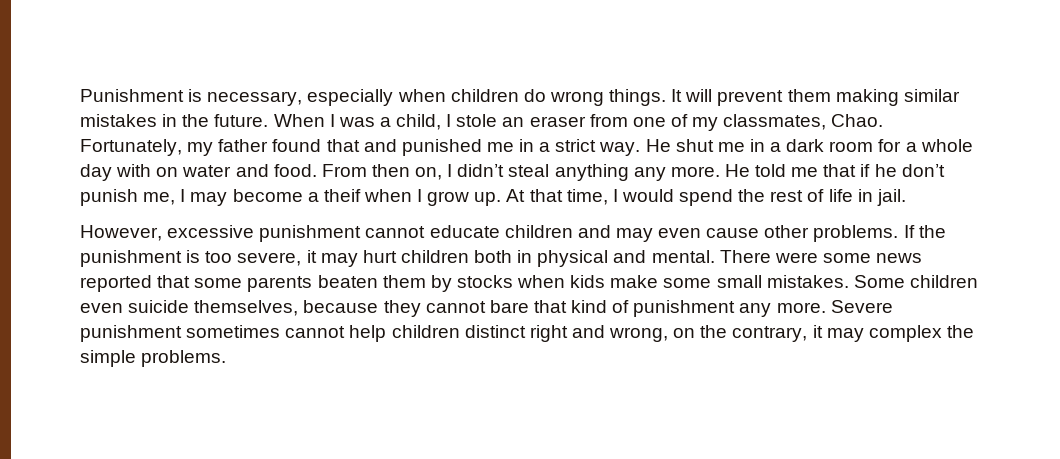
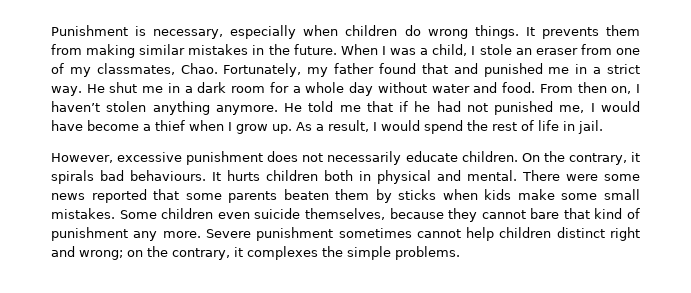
[685,89,831,106] will prevent them -> [541,25,640,39] [51,44,82,55] prevents them from
[116,164,179,177] with on -> [377,82,427,93] without
[457,164,720,181] didn’t steal anything any more. -> [51,101,278,115] haven’t stolen anything anymore.
[901,164,945,177] [80,189,228,206] don’t punish me, I may -> [436,101,640,115] [51,120,83,131] had not punished me, I would have
[323,189,361,202] theif -> [155,120,185,131] thief
[506,189,608,205] At that time, -> [296,120,369,132] As a result,
[365,225,946,242] [80,250,397,267] cannot educate children and may even cause other problems. If the punishment is too severe, it may hurt -> [267,151,640,165] [51,170,260,184] does not necessarily educate children. On the contrary, it spirals bad behaviours. It hurts
[456,275,513,288] stocks -> [398,189,437,200] sticks
[609,327,669,342] wrong, -> [79,250,123,260] wrong;
[826,325,942,342] may complex -> [247,246,318,260] complexes

